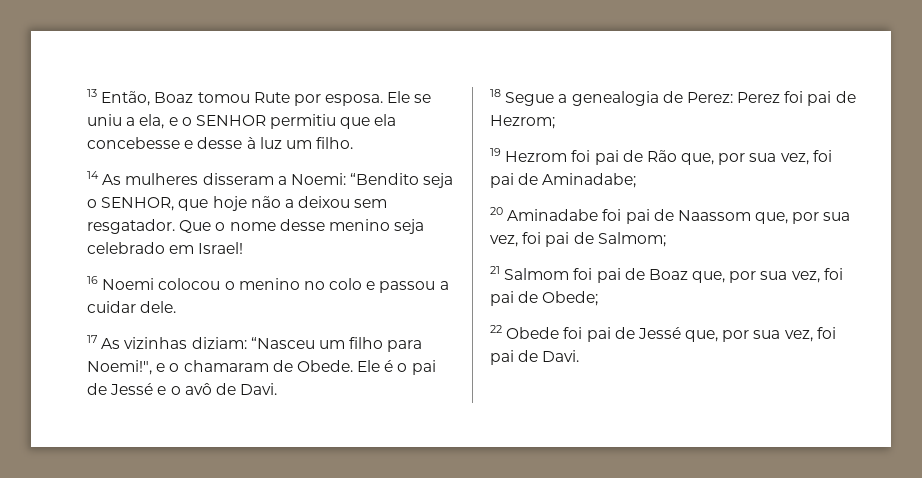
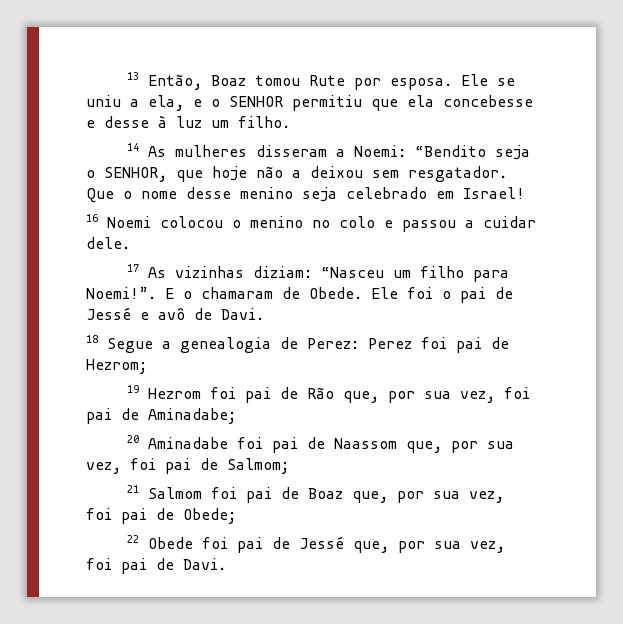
[87,360,166,375] Noemi!", e -> [86,287,174,299] Noemi!”. E
[384,360,394,372] é -> [407,287,433,299] foi
[170,386,181,395] o -> (149, 316) none

